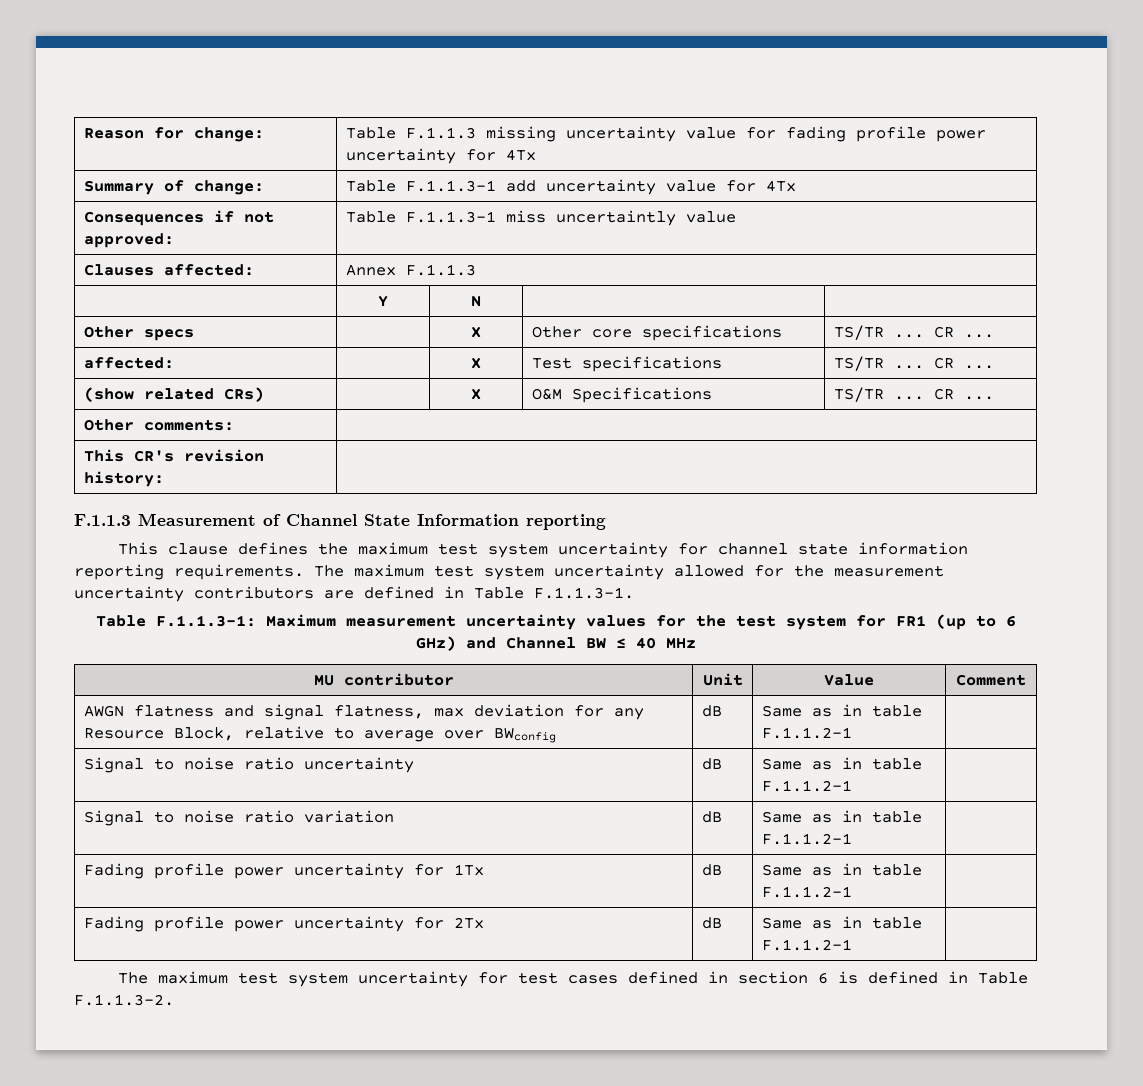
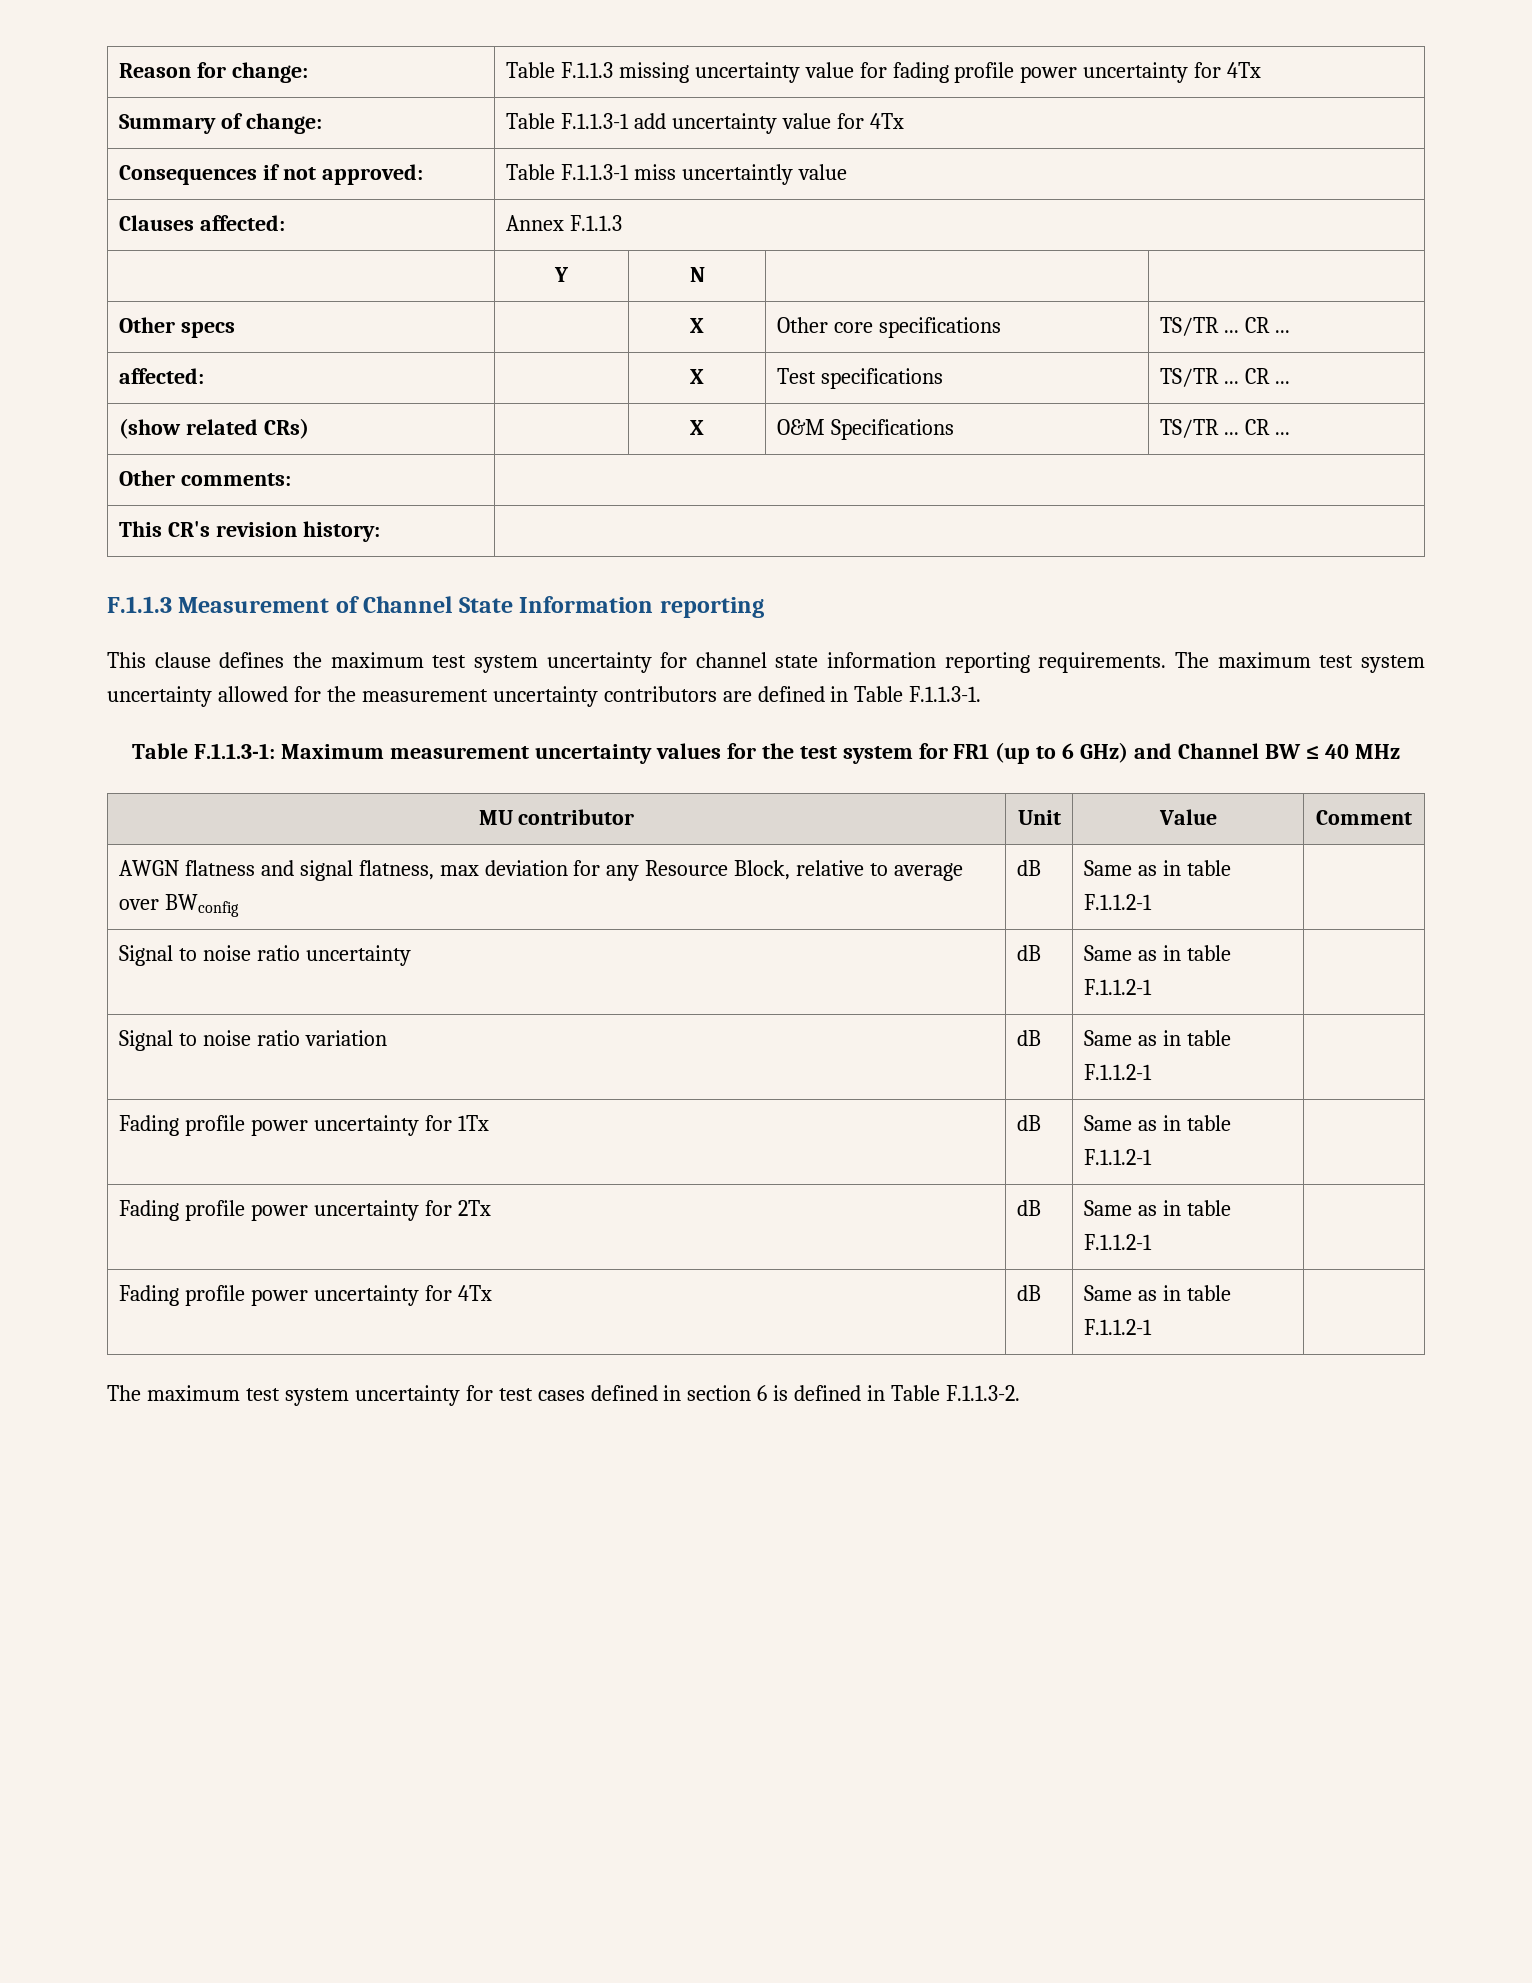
(852, 945) none -> [118,1285,492,1306] [1016,1285,1041,1301] [1083,1285,1231,1301] [1083,1319,1152,1335] // Fading profile power uncertainty for 4Tx | dB | Same as in table F.1.1.2-1 |

